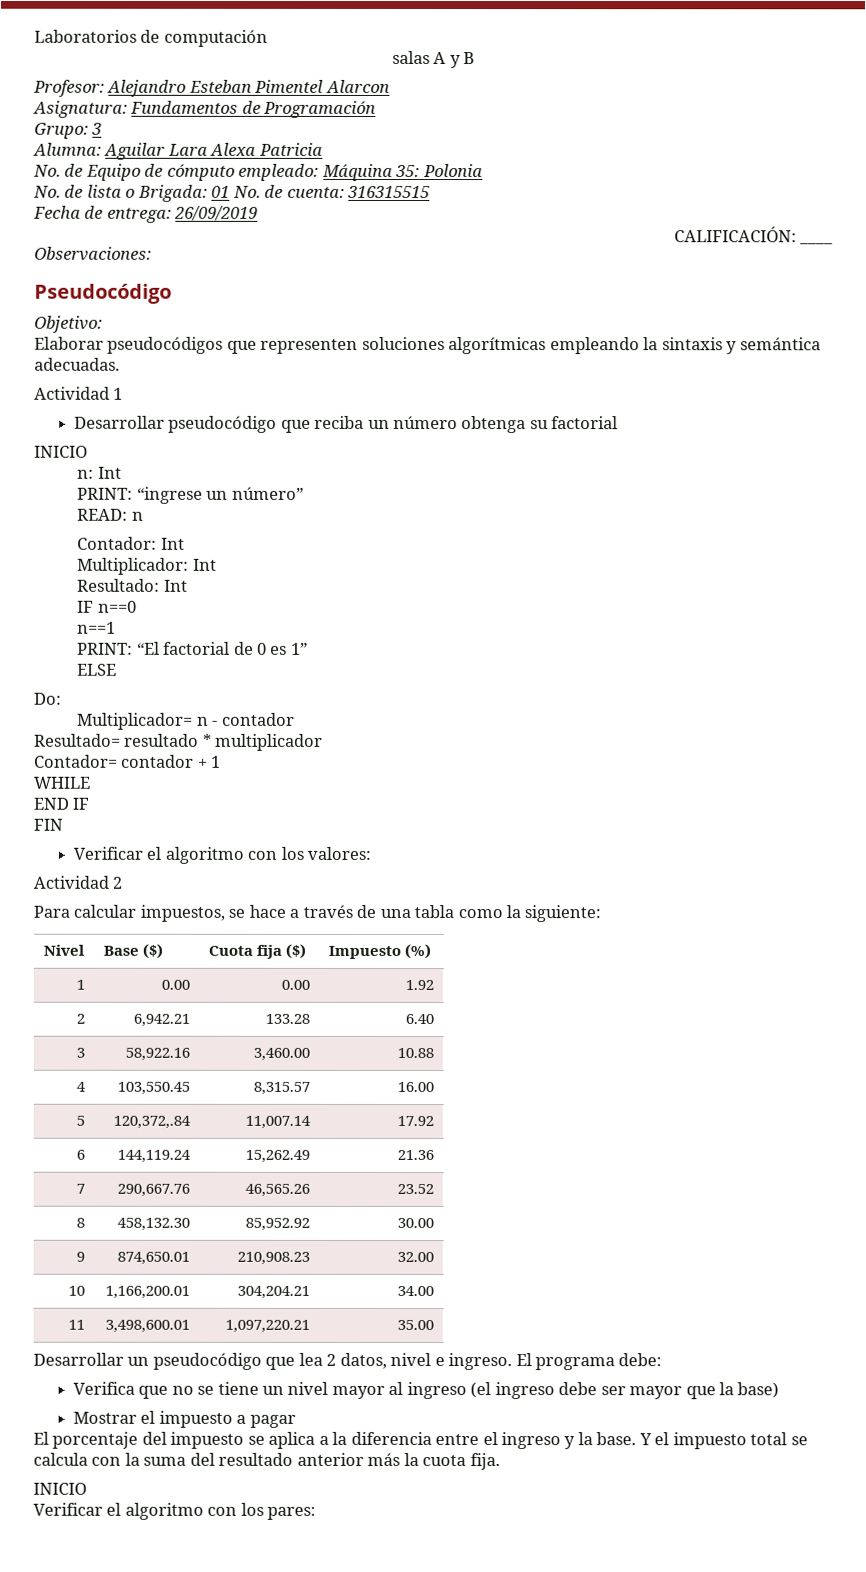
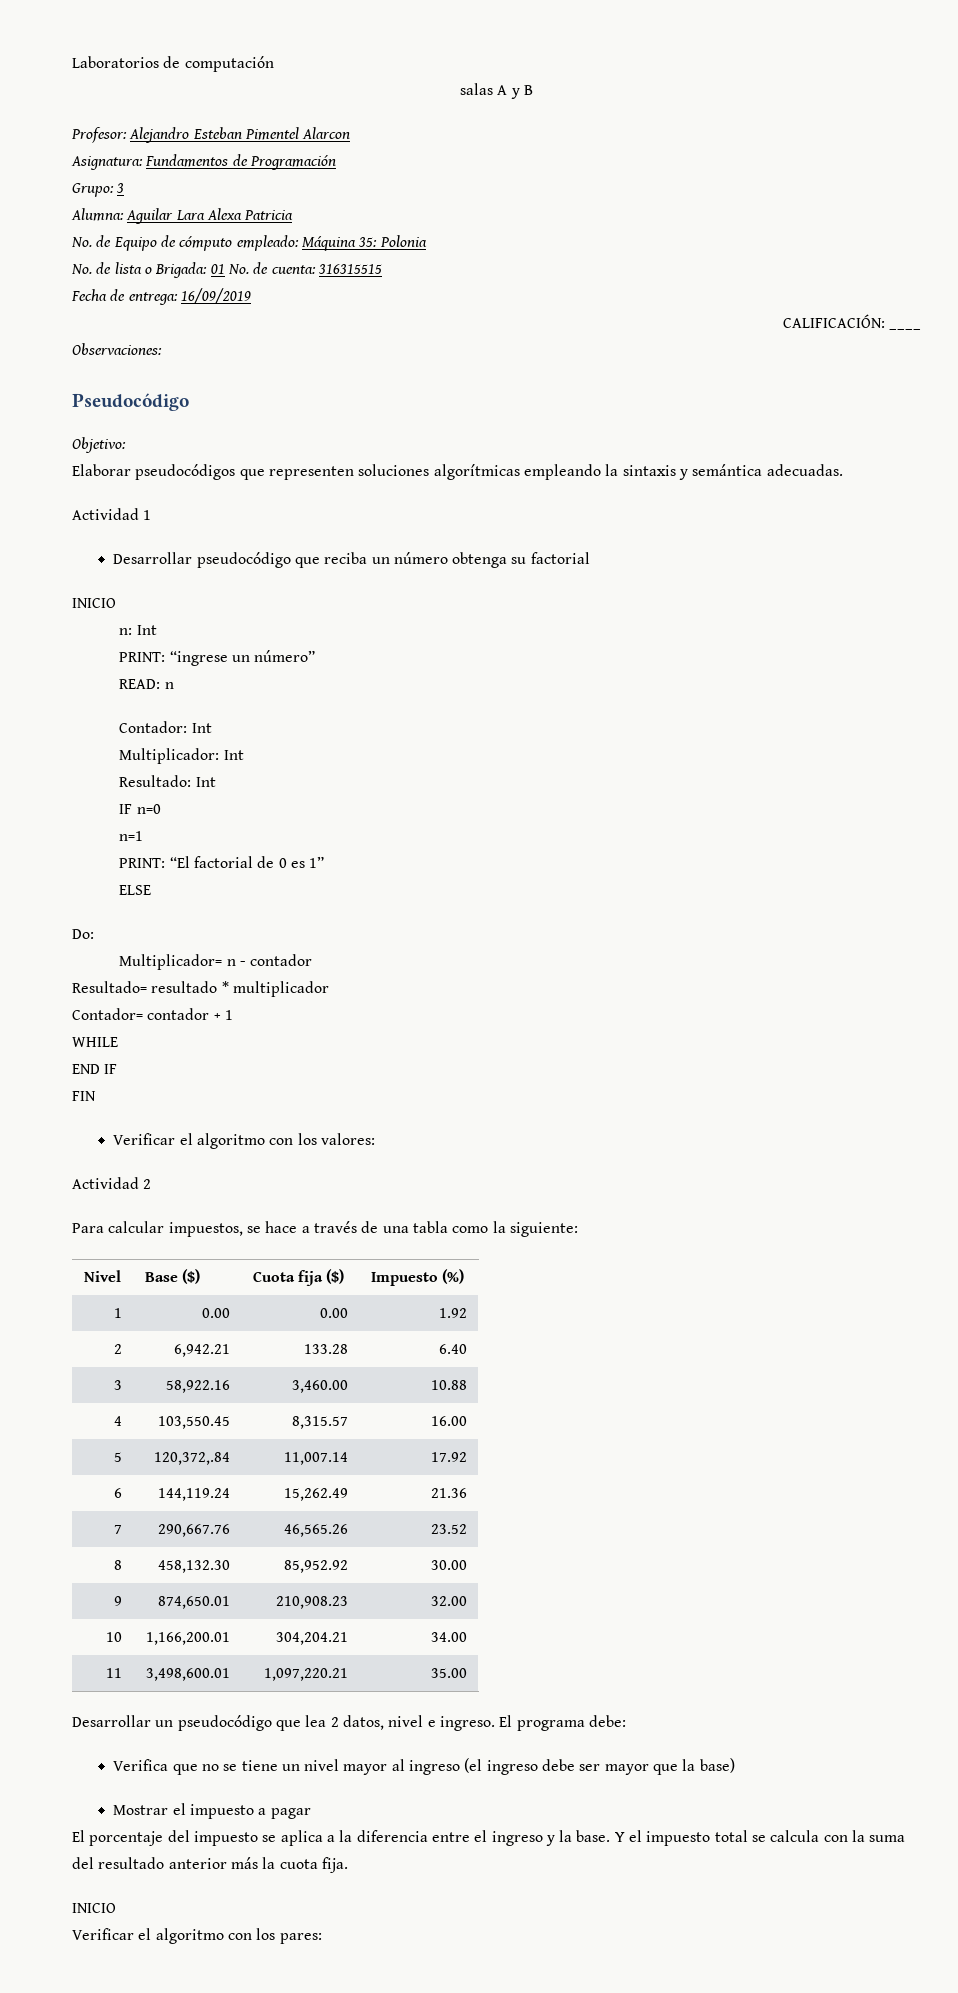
[174,205,259,221] 26/09/2019 -> [180,288,251,304] 16/09/2019
[97,600,137,613] [77,621,117,634] n==0 // n==1 -> [136,804,161,814] [119,831,144,841] n=0 // n=1

